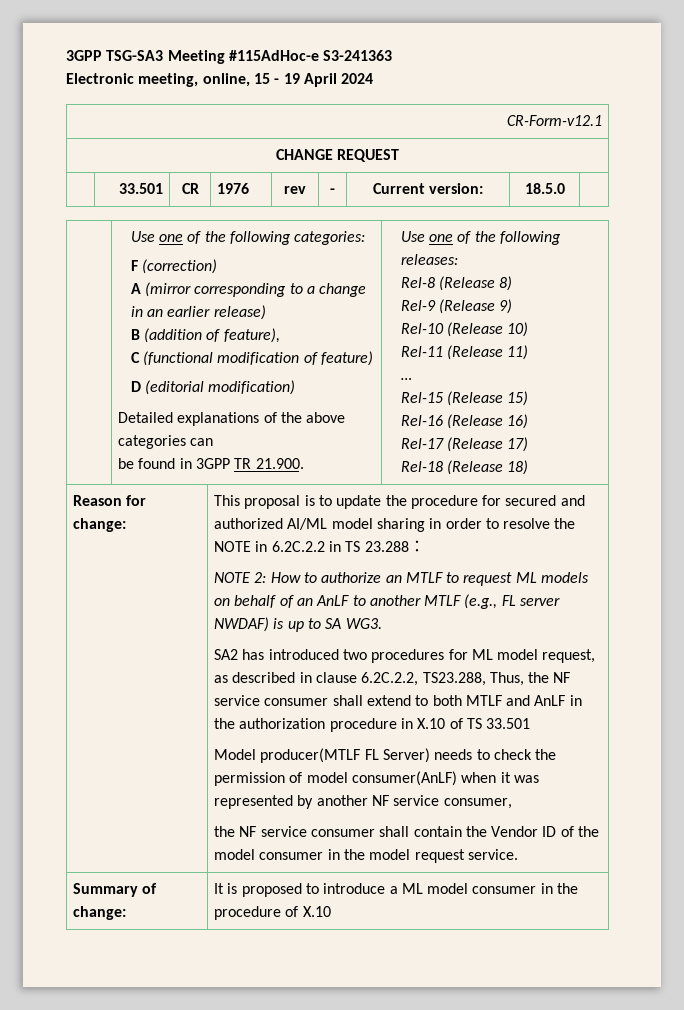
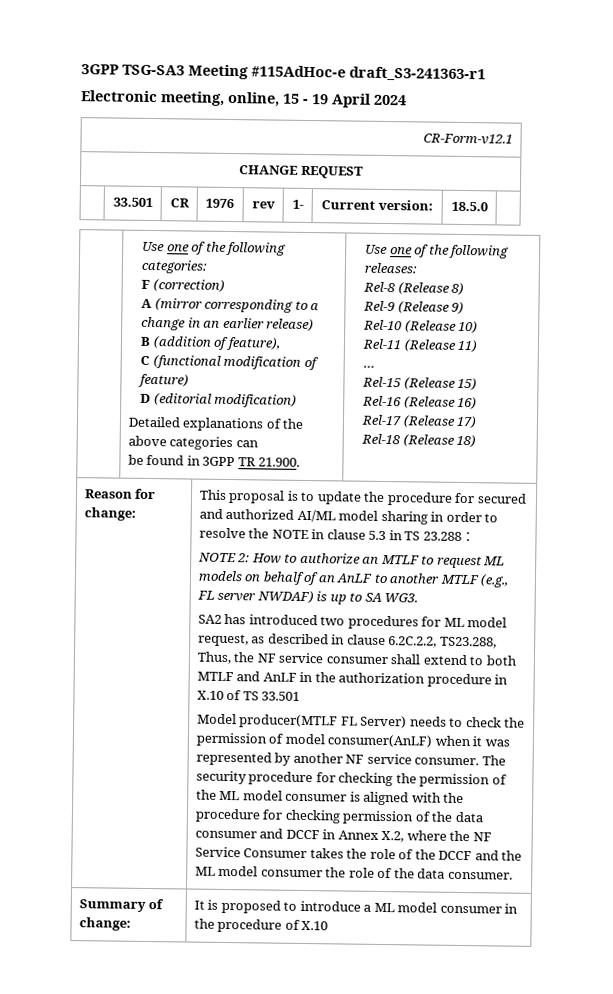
[323,50,393,61] S3-241363 -> [349,66,486,82] draft_S3-241363-r1
[330,188,335,194] - -> [291,199,304,209] 1-
[271,541,325,552] 6.2C.2.2 -> [326,529,387,541] clause 5.3
[443,798,512,809] [213,826,600,837] [213,849,518,863] consumer, // the NF service consumer shall contain the Vendor ID of the model consumer in the model request service. -> [414,755,506,766] [195,770,507,788] [195,789,465,806] [194,808,483,825] [194,828,492,843] [194,846,523,861] [194,865,513,880] consumer. The security procedure for checking the permission of the ML model consumer is aligned with the procedure for checking permission of the data consumer and DCCF in Annex X.2, where the NF Service Consumer takes the role of the DCCF and the ML model consumer the role of the data consumer.

